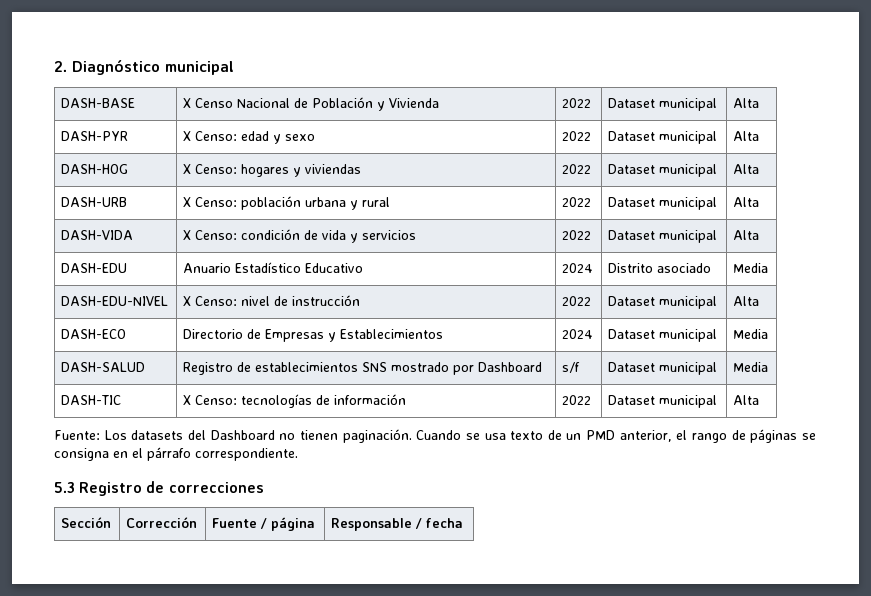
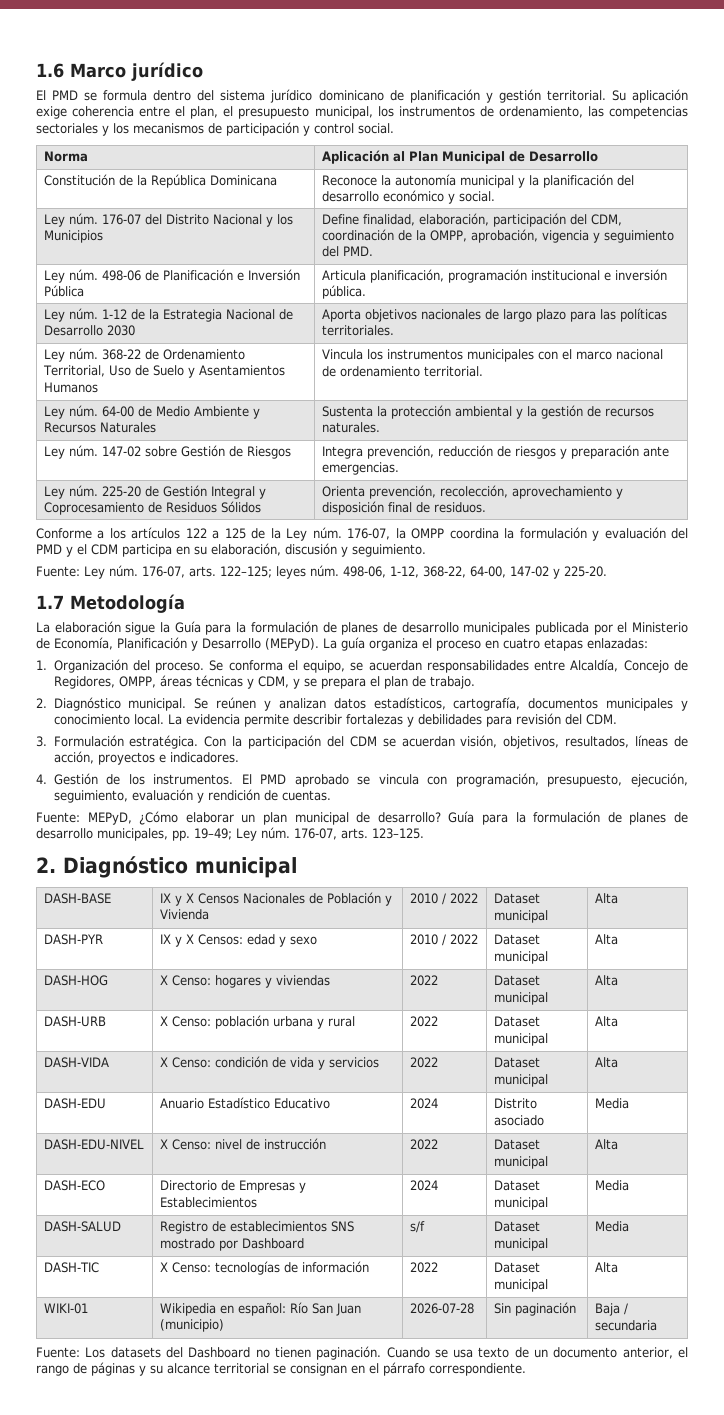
(54, 66) none -> [36,62,203,81] [36,89,688,103] [36,106,689,119] [36,122,394,136] [43,151,88,162] [321,150,598,164] [43,174,277,188] [321,174,634,188] [321,190,495,204] [43,213,293,227] [43,230,103,243] [321,213,622,227] [321,229,674,243] [321,246,373,257] [43,269,300,283] [43,285,84,297] [321,269,667,283] [321,285,366,299] [43,308,293,322] [43,325,135,336] [321,308,667,322] [321,325,394,336] [43,348,245,362] [42,365,285,378] [43,382,98,393] [321,349,663,362] [321,366,483,377] [43,405,260,419] [43,422,156,433] [321,405,654,419] [321,422,380,433] [43,445,291,459] [321,445,669,459] [321,462,399,475] [43,485,266,499] [43,501,261,515] [321,485,623,499] [321,501,486,515] [36,527,689,541] [36,543,426,557] [36,565,607,579] [36,594,185,613] [36,621,688,635] [36,637,648,651] [36,659,688,673] [53,675,475,689] [36,697,689,711] [53,713,617,727] [36,735,688,749] [53,751,239,765] [36,773,689,787] [53,789,331,803] [36,811,689,825] [36,827,424,841] 1.6 Marco jurídico // El PMD se formula dentro del sistema jurídico dominicano de planificación y gestión territorial. Su aplicación exige coherencia entre el plan, el presupuesto municipal, los instrumentos de ordenamiento, las competencias sectoriales y los mecanismos de participación y control social. // Norma | Aplicación al Plan Municipal de Desarrollo // Constitución de la República Dominicana | Reconoce la autonomía municipal y la planificación del desarrollo económico y social. // Ley núm. 176-07 del Distrito Nacional y los Municipios | Define finalidad, elaboración, participación del CDM, coordinación de la OMPP, aprobación, vigencia y seguimiento del PMD. // Ley núm. 498-06 de Planificación e Inversión Pública | Articula planificación, programación institucional e inversión pública. // Ley núm. 1-12 de la Estrategia Nacional de Desarrollo 2030 | Aporta objetivos nacionales de largo plazo para las políticas territoriales. // Ley núm. 368-22 de Ordenamiento Territorial, Uso de Suelo y Asentamientos Humanos | Vincula los instrumentos municipales con el marco nacional de ordenamiento territorial. // Ley núm. 64-00 de Medio Ambiente y Recursos Naturales | Sustenta la protección ambiental y la gestión de recursos naturales. // Ley núm. 147-02 sobre Gestión de Riesgos | Integra prevención, reducción de riesgos y preparación ante emergencias. // Ley núm. 225-20 de Gestión Integral y Coprocesamiento de Residuos Sólidos | Orienta prevención, recolección, aprovechamiento y disposición final de residuos. // Conforme a los artículos 122 a 125 de la Ley núm. 176-07, la OMPP coordina la formulación y evaluación del PMD y el CDM participa en su elaboración, discusión y seguimiento. // Fuente: Ley núm. 176-07, arts. 122–125; leyes núm. 498-06, 1-12, 368-22, 64-00, 147-02 y 225-20. // 1.7 Metodología // La elaboración sigue la Guía para la formulación de planes de desarrollo municipales publicada por el Ministerio de Economía, Planificación y Desarrollo (MEPyD). La guía organiza el proceso en cuatro etapas enlazadas: // 1. Organización del proceso. Se conforma el equipo, se acuerdan responsabilidades entre Alcaldía, Concejo de Regidores, OMPP, áreas técnicas y CDM, y se prepara el plan de trabajo. // 2. Diagnóstico municipal. Se reúnen y analizan datos estadísticos, cartografía, documentos municipales y conocimiento local. La evidencia permite describir fortalezas y debilidades para revisión del CDM. // 3. Formulación estratégica. Con la participación del CDM se acuerdan visión, objetivos, resultados, líneas de acción, proyectos e indicadores. // 4. Gestión de los instrumentos. El PMD aprobado se vincula con programación, presupuesto, ejecución, seguimiento, evaluación y rendición de cuentas. // Fuente: MEPyD, ¿Cómo elaborar un plan municipal de desarrollo? Guía para la formulación de planes de desarrollo municipales, pp. 19–49; Ley núm. 176-07, arts. 123–125. //
[183,98,291,108] X Censo Nacional -> [159,893,305,906] IX y X Censos Nacionales
(440, 103) none -> [409,893,446,905] 2010 /
[183,131,238,141] X Censo: -> [159,934,243,947] IX y X Censos:
(316, 137) none -> [409,934,446,946] 2010 /
(760, 400) none -> [43,1303,88,1314] [159,1302,361,1316] [159,1319,224,1332] [409,1303,474,1314] [493,1302,576,1316] [594,1303,628,1316] [594,1320,657,1331] // WIKI-01 | Wikipedia en español: Río San Juan (municipio) | 2026-07-28 | Sin paginación | Baja / secundaria
[586,430,616,440] PMD -> [553,1347,618,1358] documento
[801,433,816,440] [54,447,298,461] [54,481,264,496] [61,517,112,528] [126,517,198,528] [212,517,316,531] [331,518,464,531] se consigna en el párrafo correspondiente. // 5.3 Registro de correcciones // Sección | Corrección | Fuente / página | Responsable / fecha -> [139,1362,526,1376] y su alcance territorial se consignan en el párrafo correspondiente.

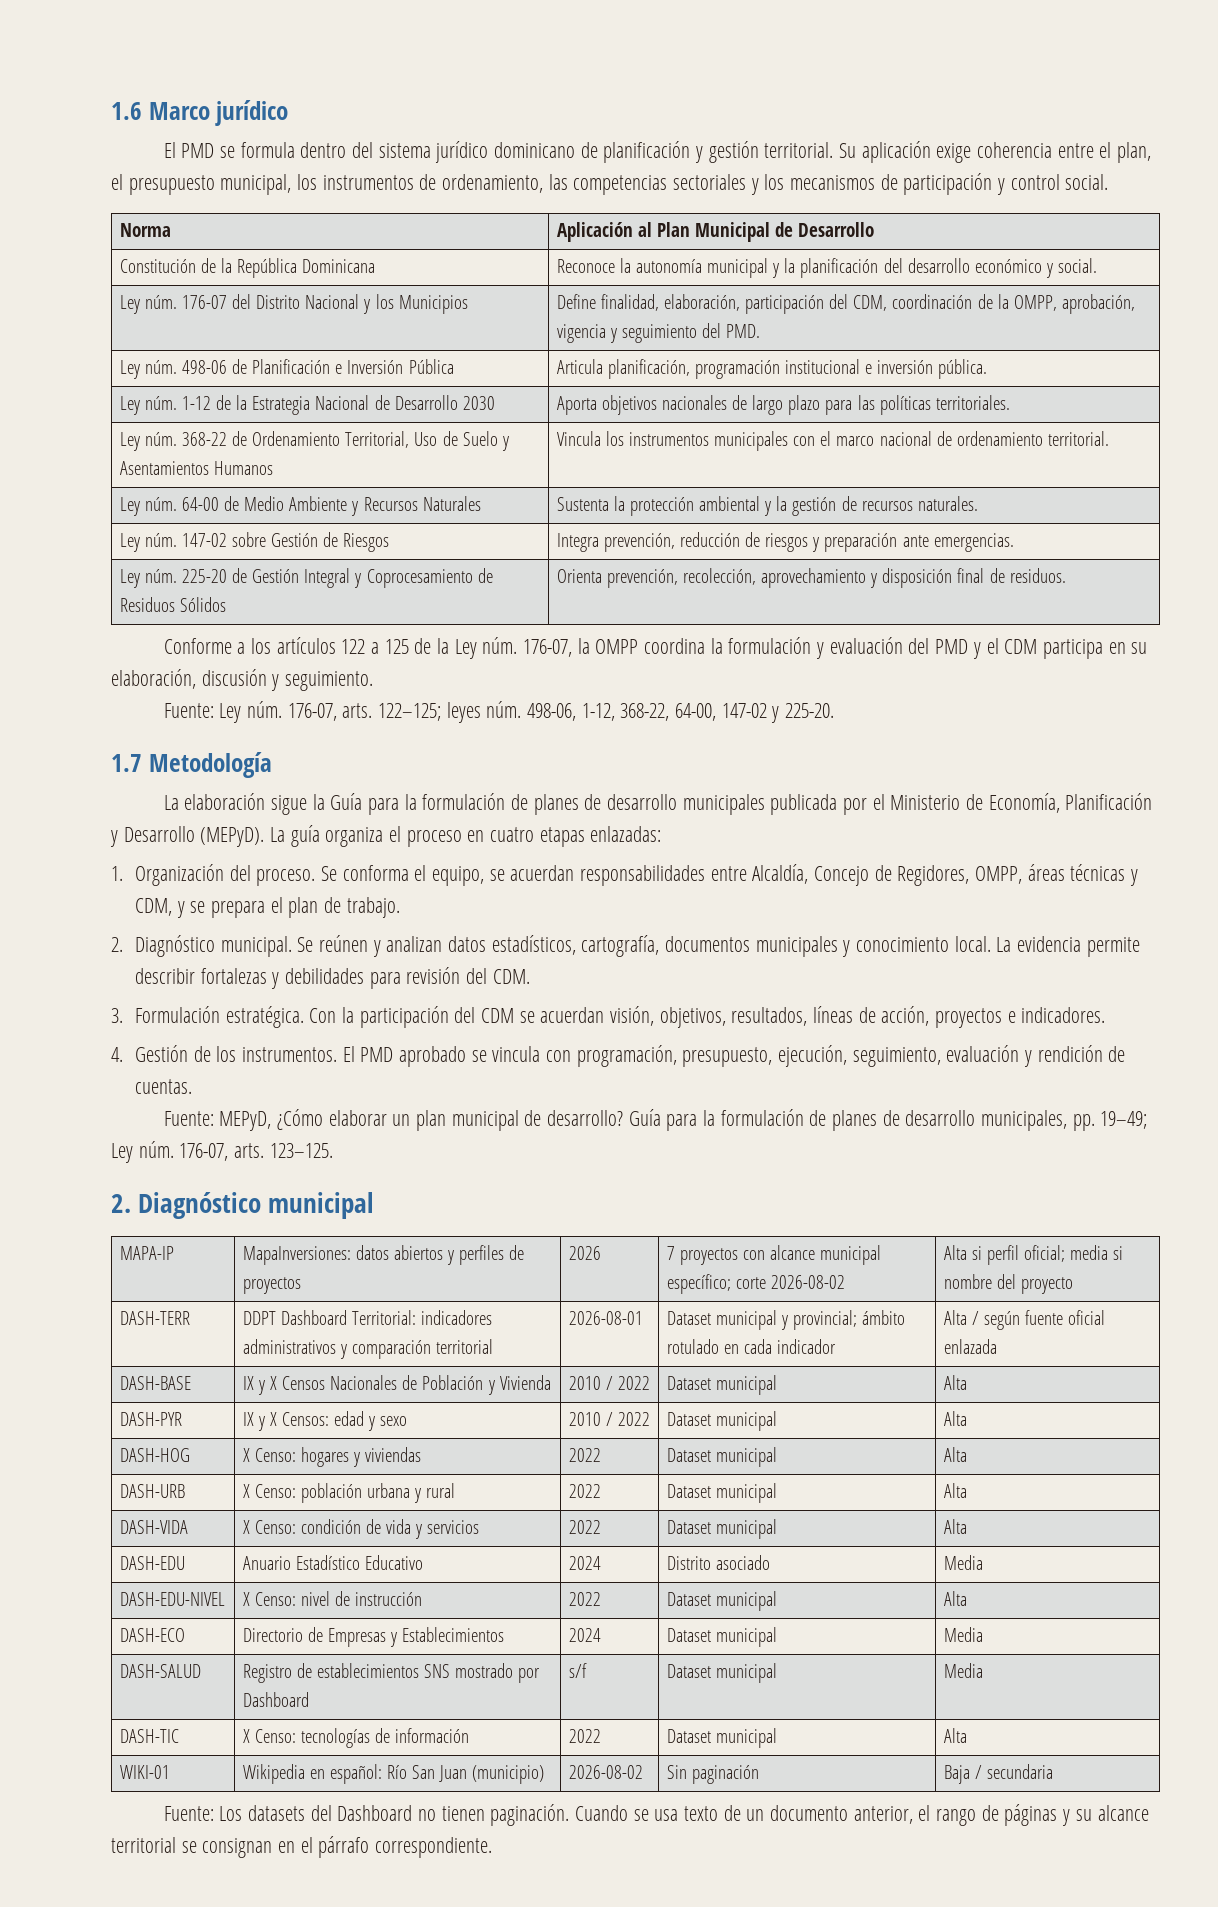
(297, 867) none -> [119,1246,174,1260] [242,1245,525,1265] [242,1277,301,1294] [568,1246,601,1260] [666,1245,882,1265] [666,1274,845,1294] [943,1245,1124,1265] [943,1274,1073,1294] [119,1311,190,1325] [242,1310,493,1325] [242,1339,494,1359] [568,1311,643,1325] [666,1310,906,1330] [666,1339,837,1354] [943,1310,1106,1330] [943,1339,997,1354] // MAPA-IP | MapaInversiones: datos abiertos y perfiles de proyectos | 2026 | 7 proyectos con alcance municipal específico; corte 2026-08-02 | Alta si perfil oficial; media si nombre del proyecto // DASH-TERR | DDPT Dashboard Territorial: indicadores administrativos y comparación territorial | 2026-08-01 | Dataset municipal y provincial; ámbito rotulado en cada indicador | Alta / según fuente oficial enlazada
[409,1303,474,1314] 2026-07-28 -> [568,1765,643,1779] 2026-08-02

